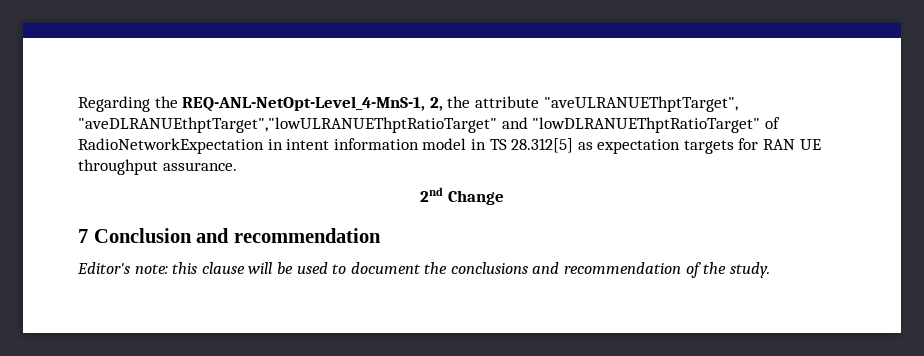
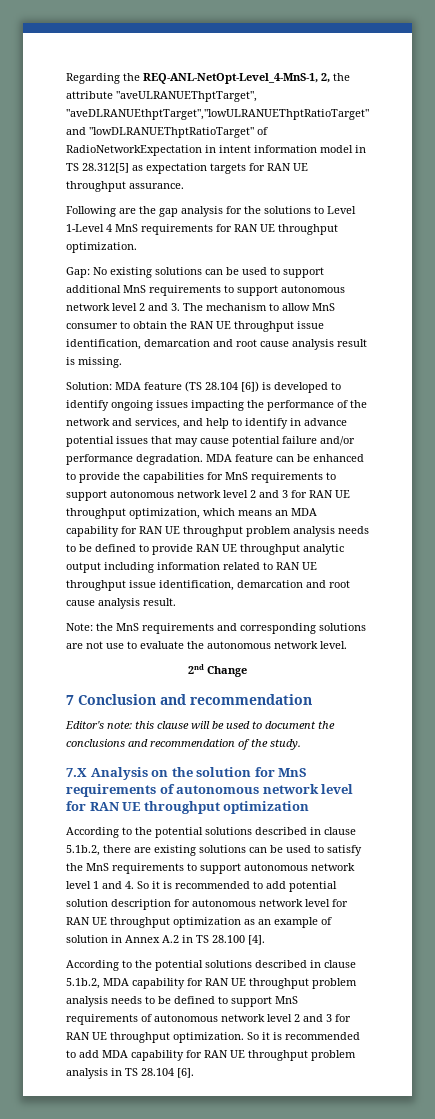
(237, 166) none -> [66,206,356,217] [66,224,338,235] [66,242,137,253] [66,267,324,278] [66,285,345,296] [66,303,335,311] [66,321,324,332] [66,339,367,350] [66,357,122,368] [66,381,341,393] [66,400,367,411] [66,418,347,429] [66,436,355,447] [66,454,364,465] [66,472,336,483] [66,490,350,501] [66,508,317,519] [66,526,369,537] [66,544,344,555] [66,562,317,573] [66,580,350,591] [66,598,176,609] [66,623,366,634] [66,641,347,649] // Following are the gap analysis for the solutions to Level 1-Level 4 MnS requirements for RAN UE throughput optimization. // Gap: No existing solutions can be used to support additional MnS requirements to support autonomous network level 2 and 3. The mechanism to allow MnS consumer to obtain the RAN UE throughput issue identification, demarcation and root cause analysis result is missing. // Solution: MDA feature (TS 28.104 [6]) is developed to identify ongoing issues impacting the performance of the network and services, and help to identify in advance potential issues that may cause potential failure and/or performance degradation. MDA feature can be enhanced to provide the capabilities for MnS requirements to support autonomous network level 2 and 3 for RAN UE throughput optimization, which means an MDA capability for RAN UE throughput problem analysis needs to be defined to provide RAN UE throughput analytic output including information related to RAN UE throughput issue identification, demarcation and root cause analysis result. // Note: the MnS requirements and corresponding solutions are not use to evaluate the autonomous network level.
(770, 270) none -> [66,767,308,780] [66,784,354,797] [66,801,310,814] [66,827,356,838] [66,845,362,856] [66,863,355,874] [66,881,337,892] [66,899,348,910] [66,917,332,928] [66,935,265,945] [66,960,356,971] [66,978,357,989] [66,996,298,1007] [66,1014,351,1025] [66,1032,360,1043] [66,1050,356,1061] [66,1068,194,1079] // 7.X Analysis on the solution for MnS requirements of autonomous network level for RAN UE throughput optimization // According to the potential solutions described in clause 5.1b.2, there are existing solutions can be used to satisfy the MnS requirements to support autonomous network level 1 and 4. So it is recommended to add potential solution description for autonomous network level for RAN UE throughput optimization as an example of solution in Annex A.2 in TS 28.100 [4]. // According to the potential solutions described in clause 5.1b.2, MDA capability for RAN UE throughput problem analysis needs to be defined to support MnS requirements of autonomous network level 2 and 3 for RAN UE throughput optimization. So it is recommended to add MDA capability for RAN UE throughput problem analysis in TS 28.104 [6].

